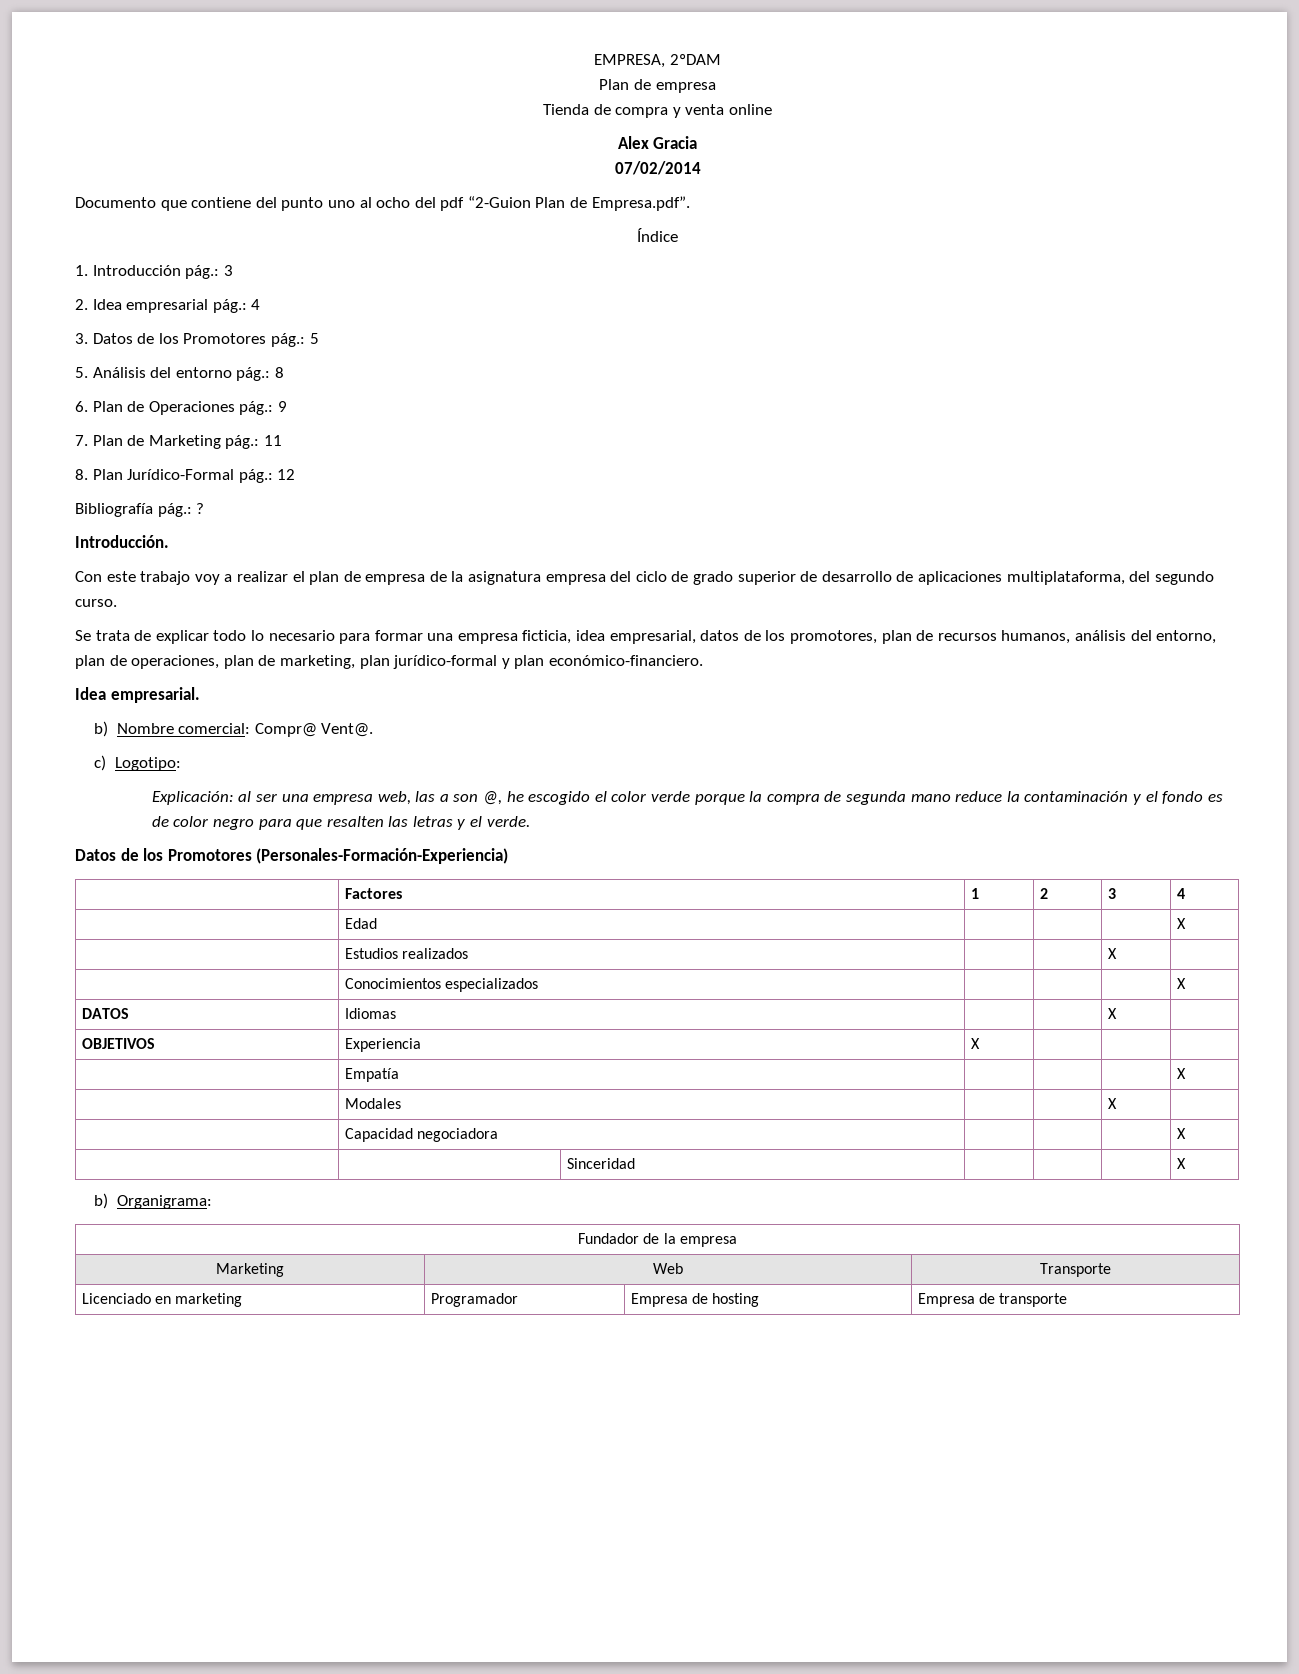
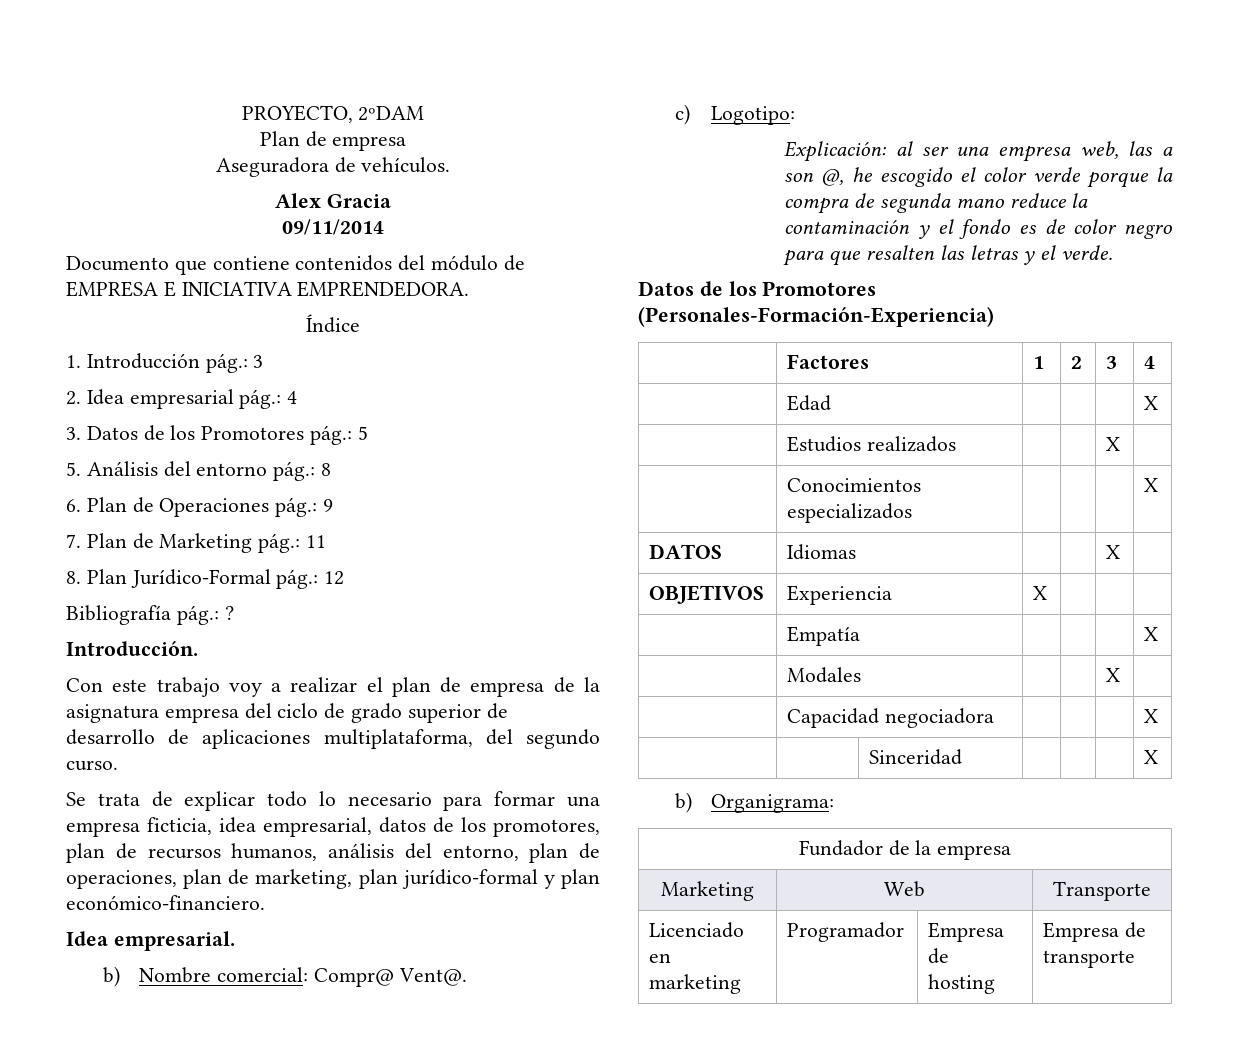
[594,54,666,68] EMPRESA, -> [241,105,353,123] PROYECTO,
[543,104,772,118] Tienda de compra y venta online -> [215,157,451,177] Aseguradora de vehículos.
[614,161,701,175] 07/02/2014 -> [282,219,384,235] 09/11/2014
[255,196,690,211] del punto uno al ocho del pdf “2-Guion Plan de Empresa.pdf”. -> [295,255,525,271] [66,281,470,297] contenidos del módulo de EMPRESA E INICIATIVA EMPRENDEDORA.

